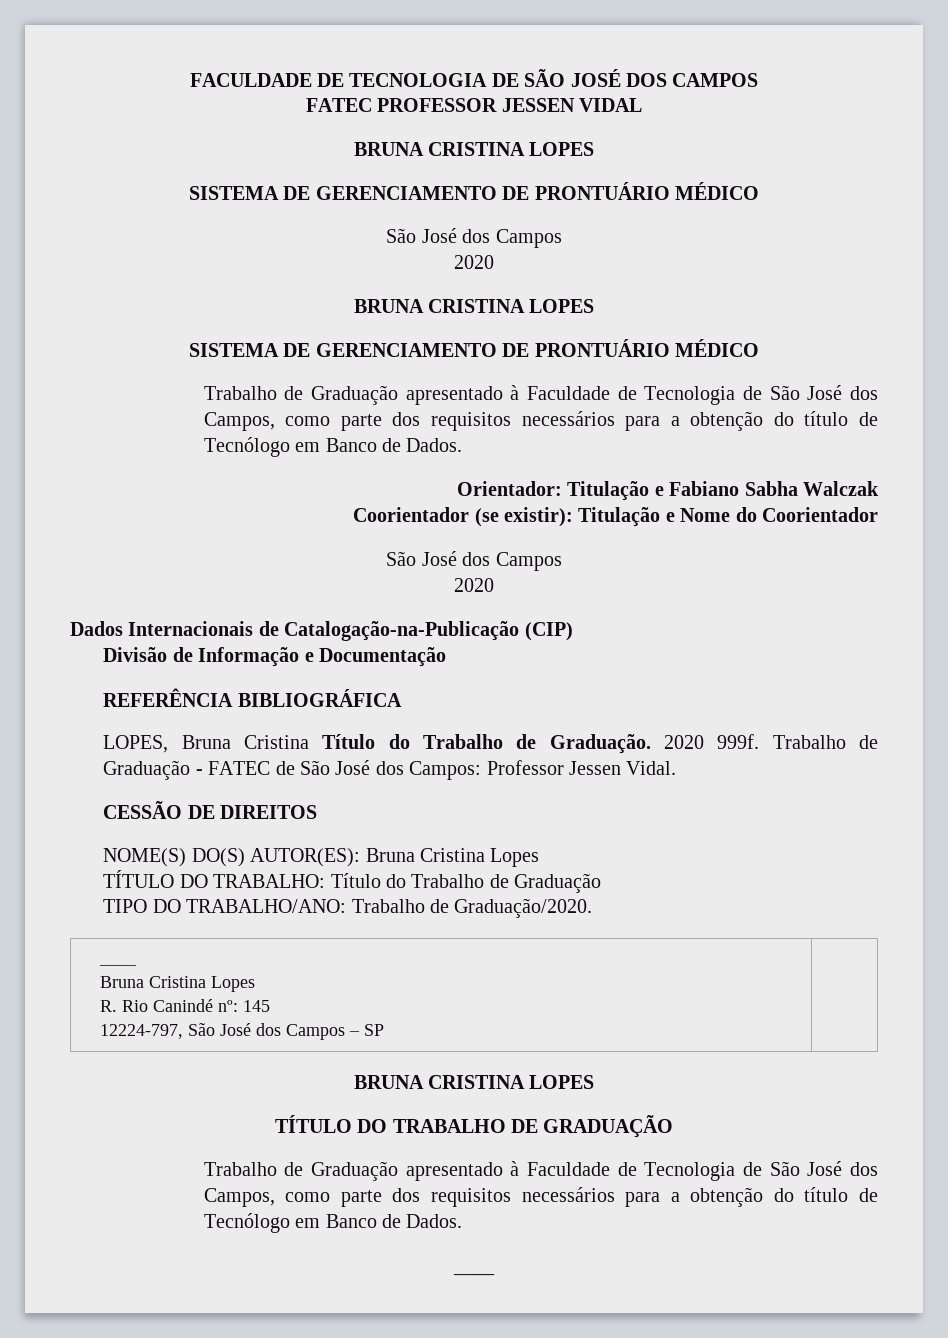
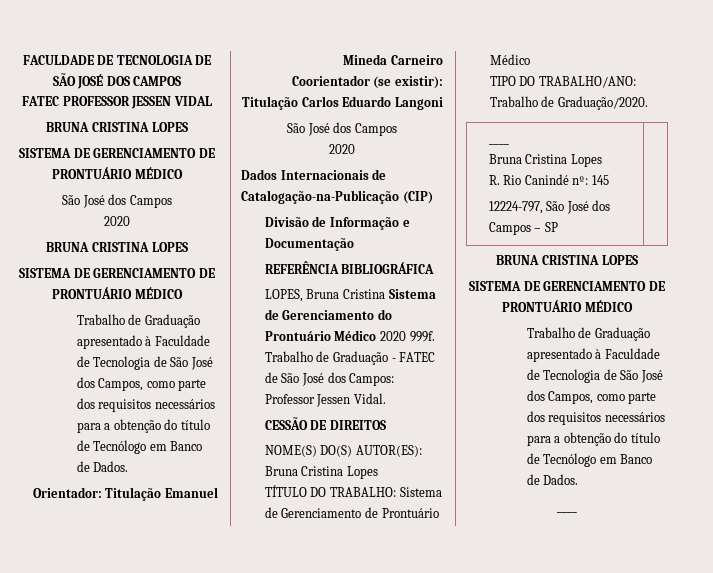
[654,481,879,496] e Fabiano Sabha Walczak -> [165,487,218,498] [343,54,443,65] Emanuel Mineda Carneiro
[665,507,878,522] e Nome do Coorientador -> [301,96,443,110] Carlos Eduardo Langoni
[322,734,651,754] Título do Trabalho de Graduação. -> [388,289,436,299] [264,309,392,320] [264,330,377,341] Sistema de Gerenciamento do Prontuário Médico
[330,873,602,893] Título do Trabalho de Graduação -> [399,487,442,497] [264,507,439,518] [489,54,530,65] Sistema de Gerenciamento de Prontuário Médico
[274,1115,674,1138] TÍTULO DO TRABALHO DE GRADUAÇÃO -> [469,281,665,291] [502,300,633,312] SISTEMA DE GERENCIAMENTO DE PRONTUÁRIO MÉDICO

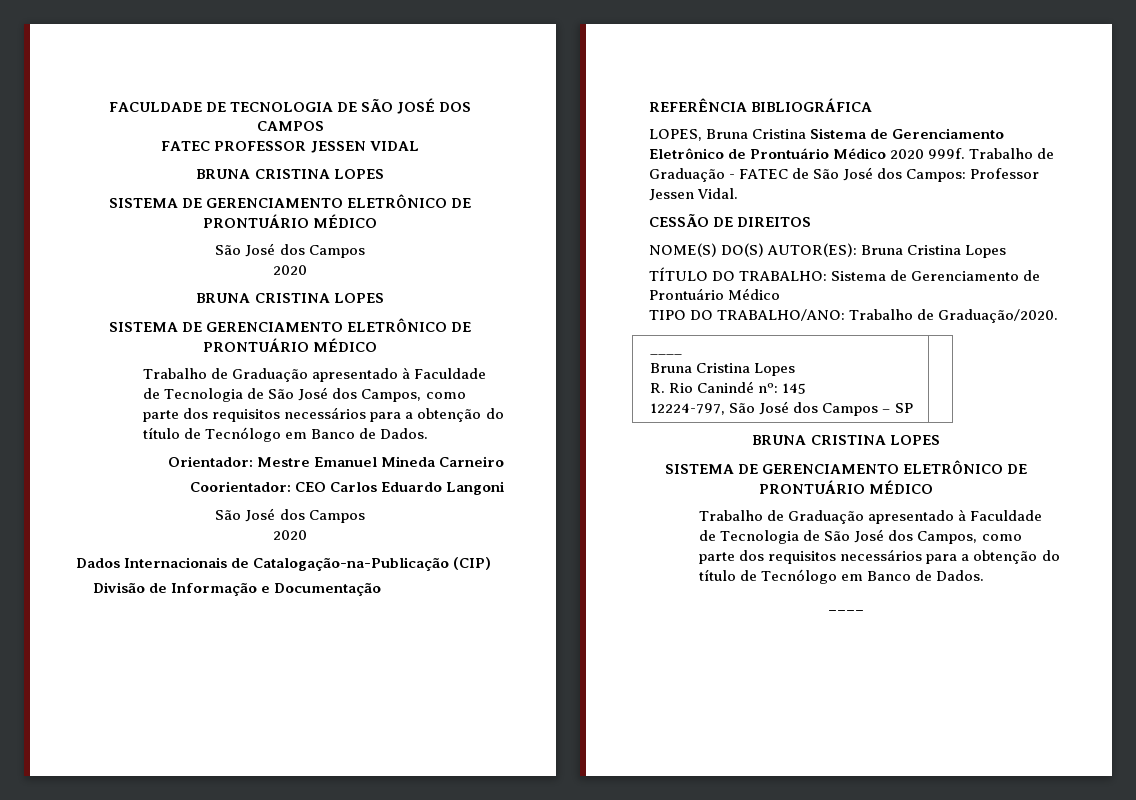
(197, 153) none -> [347,194,448,208] ELETRÔNICO
(197, 273) none -> [347,318,448,332] ELETRÔNICO
[105,487,162,501] Titulação -> [256,457,310,467] Mestre
[291,75,443,89] [242,96,299,110] Coorientador (se existir): Titulação -> [189,481,326,492] Coorientador: CEO
[377,309,392,320] do -> [648,148,746,159] Eletrônico de
(647, 286) none -> [903,460,1004,474] ELETRÔNICO

